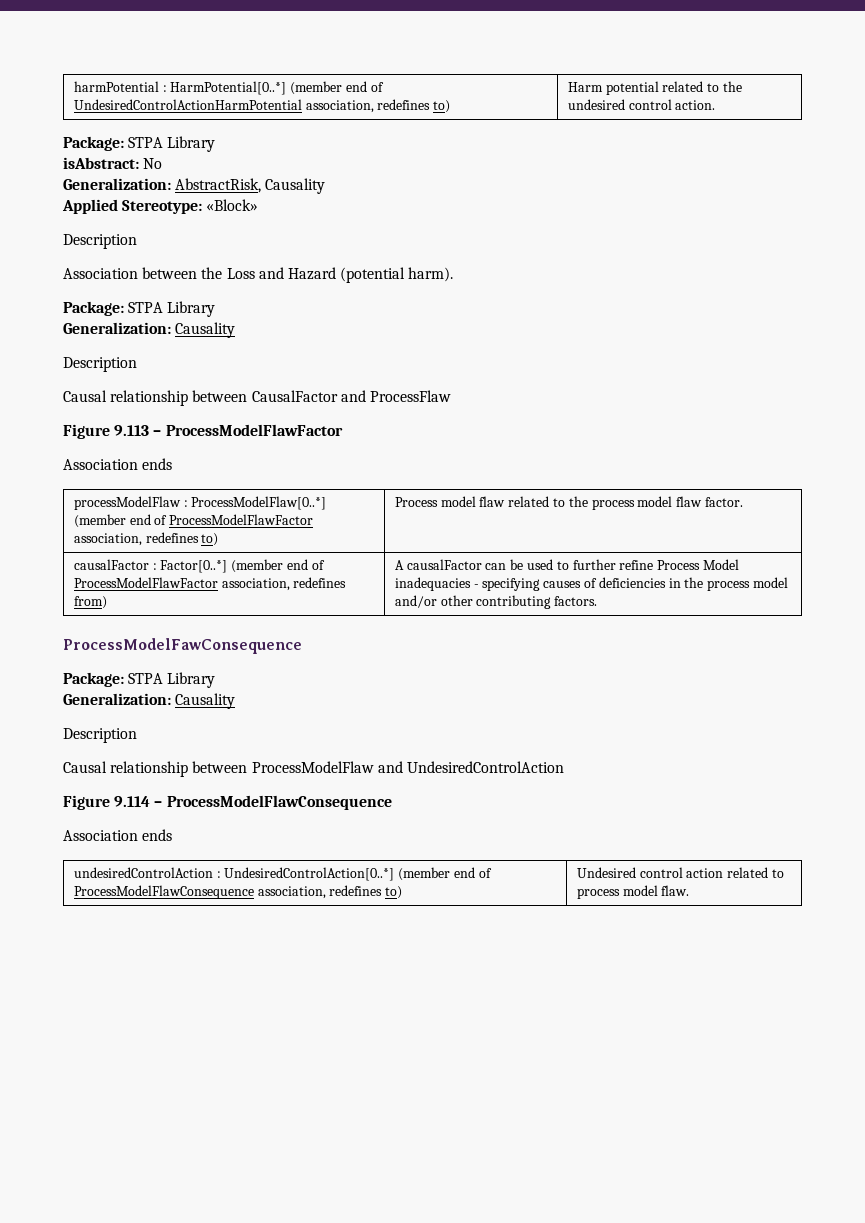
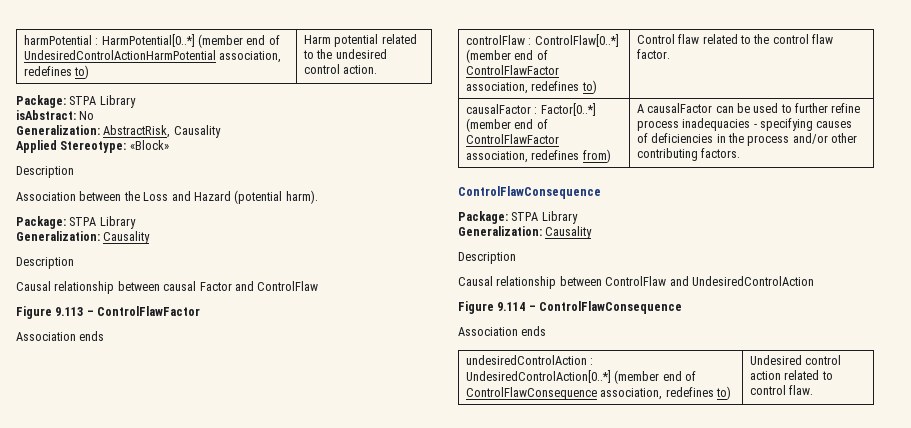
[251,390,451,402] CausalFactor and ProcessFlaw -> [163,281,319,291] causal Factor and ControlFlaw
[165,424,343,436] [63,458,173,470] [73,496,327,510] [73,514,314,528] [73,532,219,546] [394,496,476,507] ProcessModelFlawFactor // Association ends // processModelFlaw : ProcessModelFlaw[0..*] (member end of ProcessModelFlawFactor association, redefines to) | Process model -> [97,306,201,316] [16,331,105,341] [465,34,619,47] [465,49,548,63] [465,65,559,75] [465,80,597,94] [636,34,675,44] ControlFlawFactor // Association ends // controlFlaw : ControlFlaw[0..*] (member end of ControlFlawFactor association, redefines to) | Control
[591,496,673,510] process model -> [772,34,809,44] control
[73,577,218,588] ProcessModelFlawFactor -> [465,134,559,144] ControlFlawFactor
[657,559,739,570] Process Model -> [636,120,679,131] process
[752,577,788,588] model -> (790, 140) none
[63,638,302,654] [63,672,216,688] [63,693,236,709] [63,728,137,743] [63,761,374,777] ProcessModelFawConsequence // Package: STPA Library // Generalization: Causality // Description // Causal relationship between ProcessModelFlaw -> [458,186,601,199] [458,211,578,224] [458,226,593,239] [458,252,516,264] [458,276,667,289] ControlFlawConsequence // Package: STPA Library // Generalization: Causality // Description // Causal relationship between ControlFlaw
[166,795,392,810] ProcessModelFlawConsequence -> [539,301,683,314] ControlFlawConsequence
[73,885,254,899] ProcessModelFlawConsequence -> [465,387,597,400] ControlFlawConsequence
[576,885,658,899] process model -> [749,385,786,395] control

